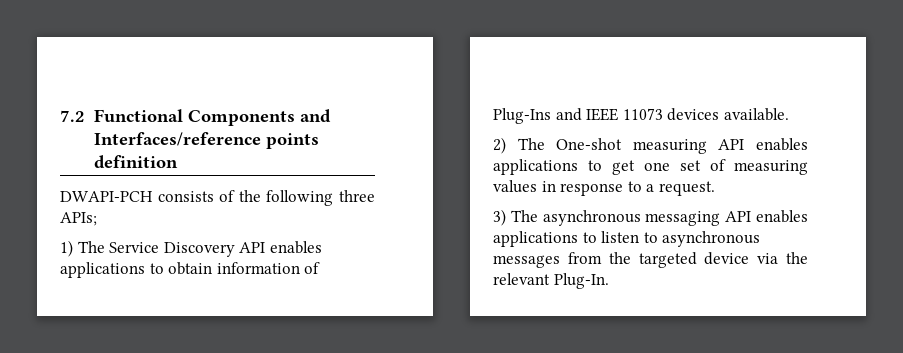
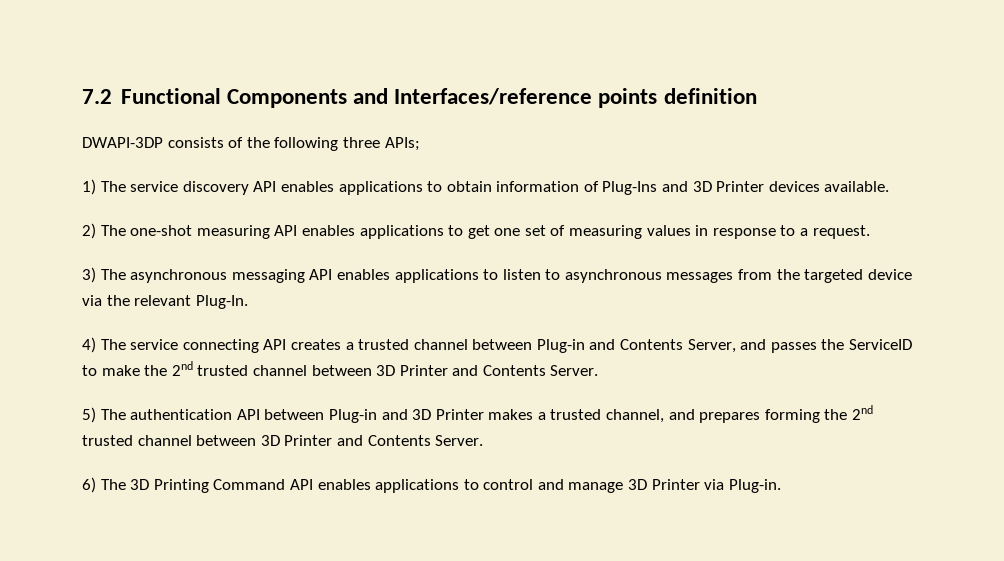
[60,191,153,202] DWAPI-PCH -> [82,137,163,148] DWAPI-3DP
[109,242,235,257] Service Discovery -> [130,181,249,195] service discovery
[586,108,663,121] IEEE 11073 -> [692,181,765,192] 3D Printer
[556,138,623,150] One-shot -> [130,225,193,236] one-shot
(609, 281) none -> [82,337,913,353] [82,361,599,376] [82,405,874,423] [82,435,484,446] [82,477,781,493] // 4) The service connecting API creates a trusted channel between Plug-in and Contents Server, and passes the ServiceID to make the 2nd trusted channel between 3D Printer and Contents Server. // 5) The authentication API between Plug-in and 3D Printer makes a trusted channel, and prepares forming the 2nd trusted channel between 3D Printer and Contents Server. // 6) The 3D Printing Command API enables applications to control and manage 3D Printer via Plug-in.

